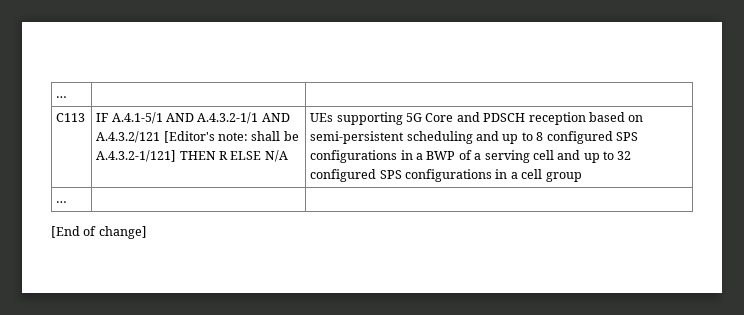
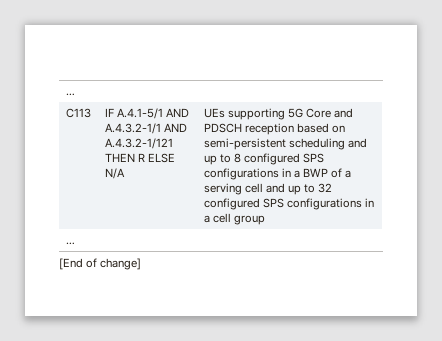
[96,131,299,143] [96,150,177,162] A.4.3.2/121 [Editor's note: shall be A.4.3.2-1/121] -> [104,138,173,149] A.4.3.2-1/121

